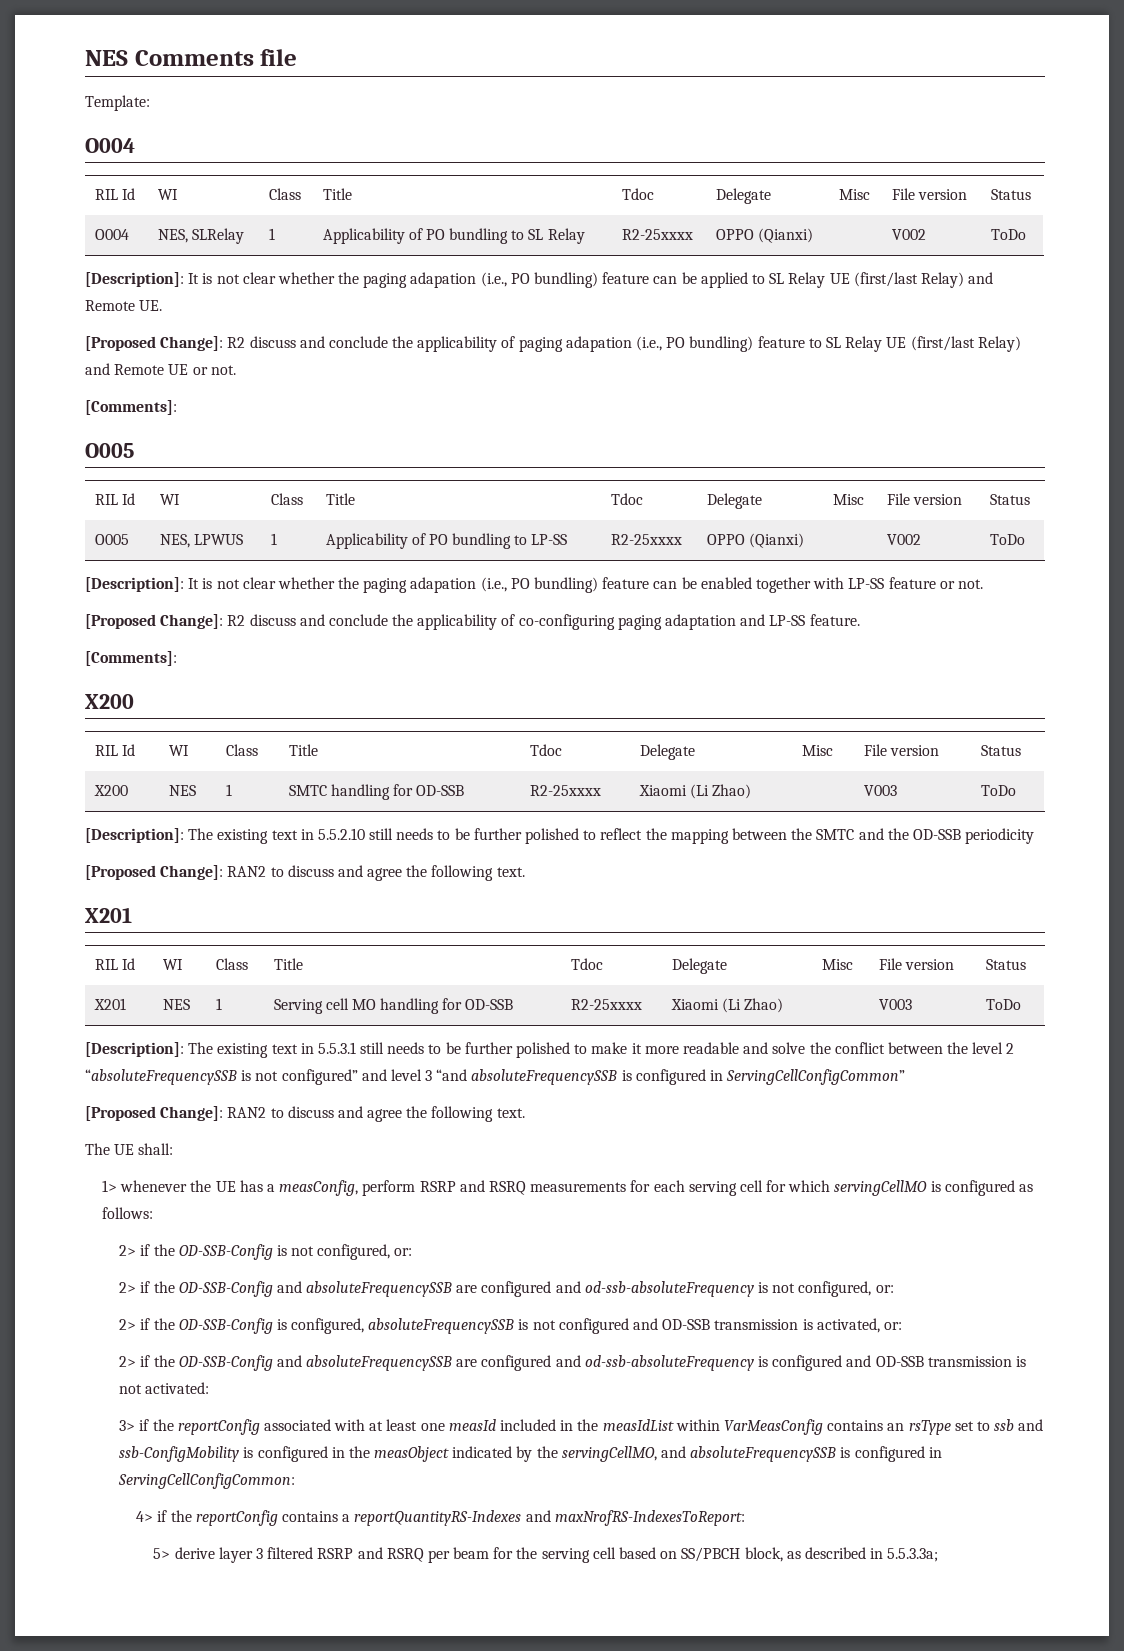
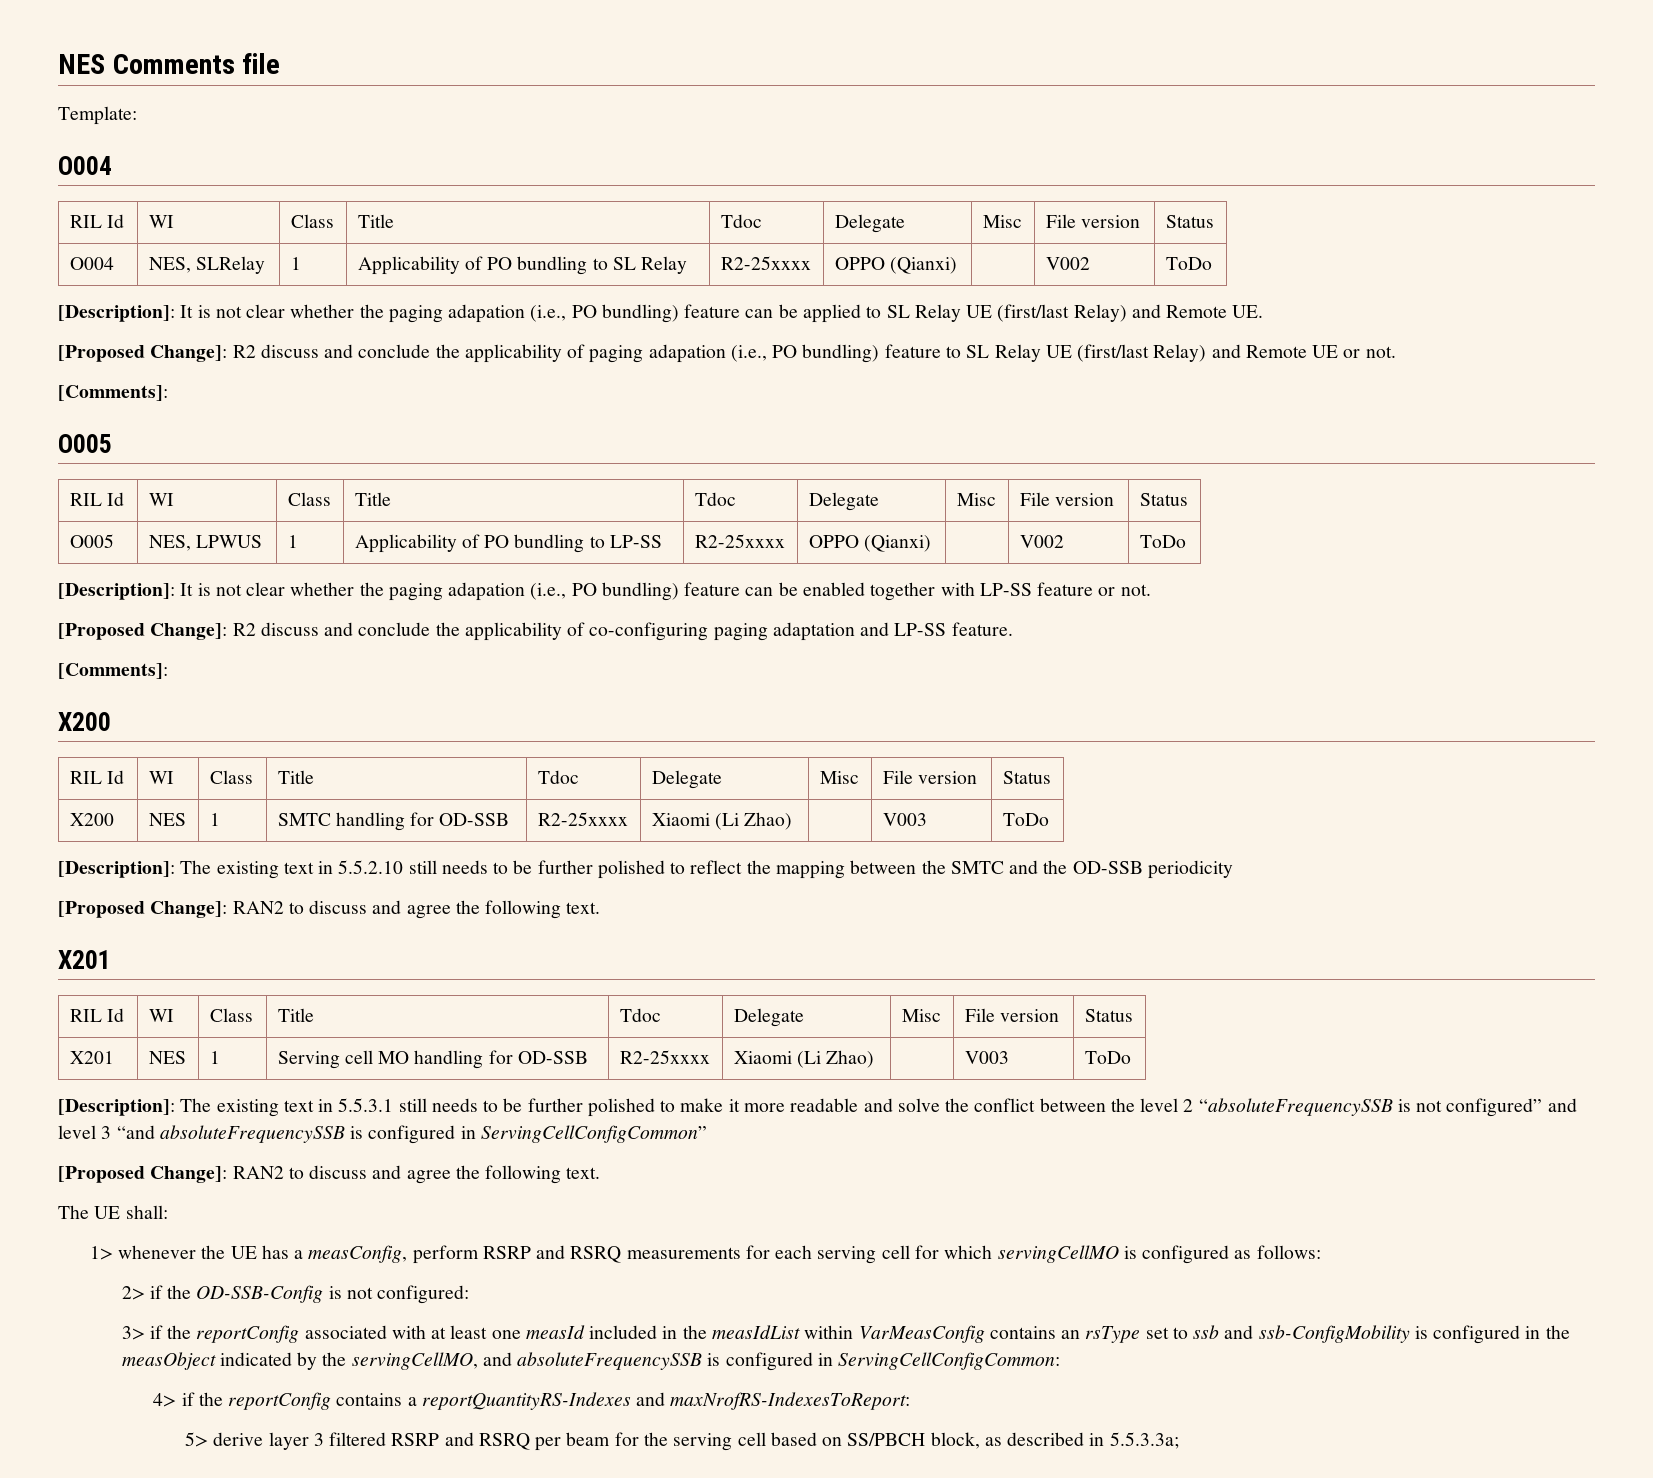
[317,1244,413,1260] [119,1281,894,1297] [119,1318,902,1334] [119,1355,1026,1371] [119,1382,210,1394] configured, or: // 2> if the OD-SSB-Config and absoluteFrequencySSB are configured and od-ssb-absoluteFrequency is not configured, or: // 2> if the OD-SSB-Config is configured, absoluteFrequencySSB is not configured and OD-SSB transmission is activated, or: // 2> if the OD-SSB-Config and absoluteFrequencySSB are configured and od-ssb-absoluteFrequency is configured and OD-SSB transmission is not activated: -> [377,1285,470,1304] configured:

